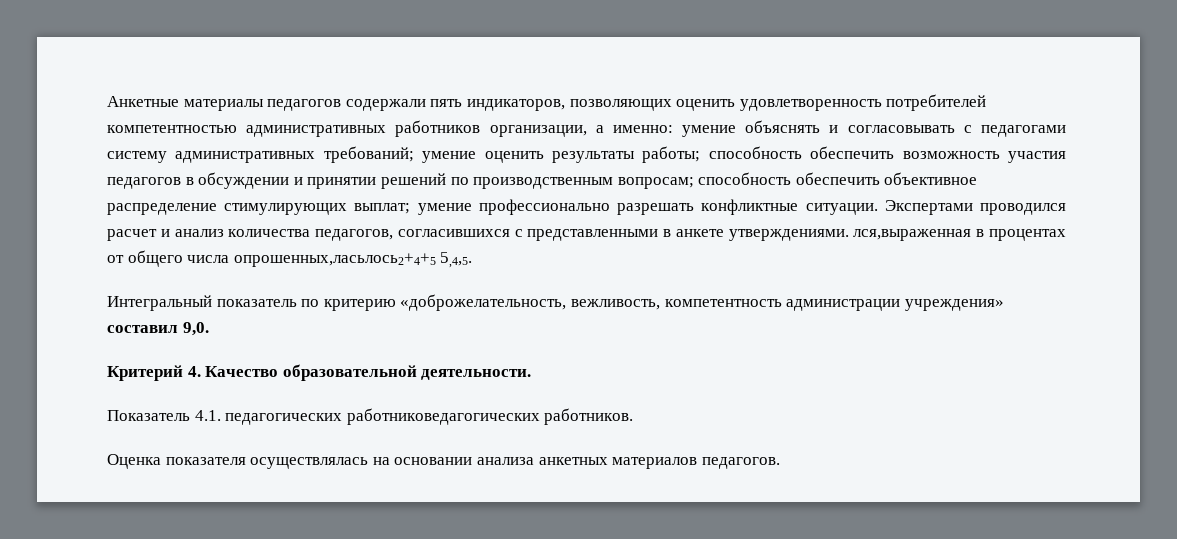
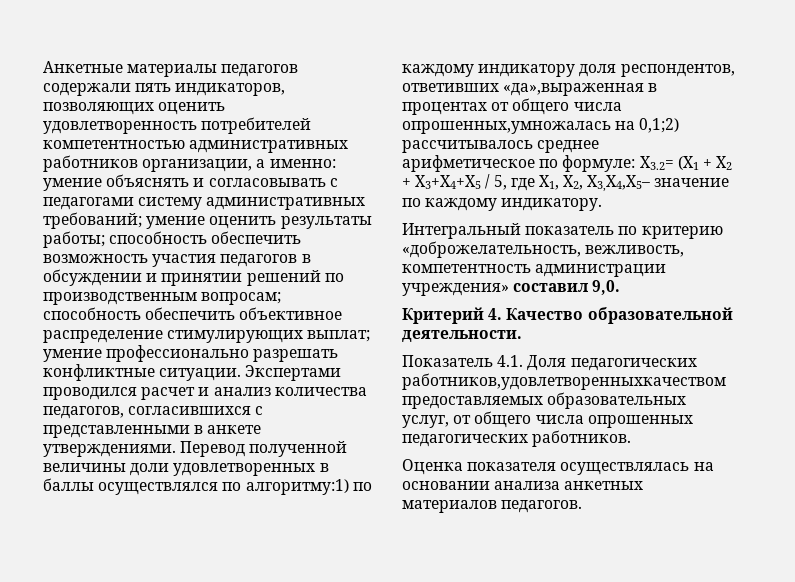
[853,229,972,241] лся,выраженная -> [180,441,348,457] [43,463,329,476] [43,478,372,495] [402,64,735,77] [402,83,645,96] Перевод полученной величины доли удовлетворенных в баллы осуществлялся по алгоритму:1) по каждому индикатору доля респондентов, ответивших «да»,выраженная
[233,252,473,268] опрошенных,ласьлось2+4+5 5,4,5. -> [402,118,680,134] [402,140,600,153] [402,155,733,172] [402,174,730,192] [402,198,603,211] опрошенных,умножалась на 0,1;2) рассчитывалось среднее арифметическое по формуле: Х3.2= (Х1 + Х2 + Х3+Х4+Х5 / 5, где Х1, Х2, Х3,Х4,Х5– значение по каждому индикатору.
[225,408,540,425] педагогических работниковедагогических -> [527,355,697,371] [402,373,726,390] [402,392,687,409] [402,411,693,428] [402,434,528,447] Доля педагогических работников,удовлетворенныхкачеством предоставляемых образовательных услуг, от общего числа опрошенных педагогических

